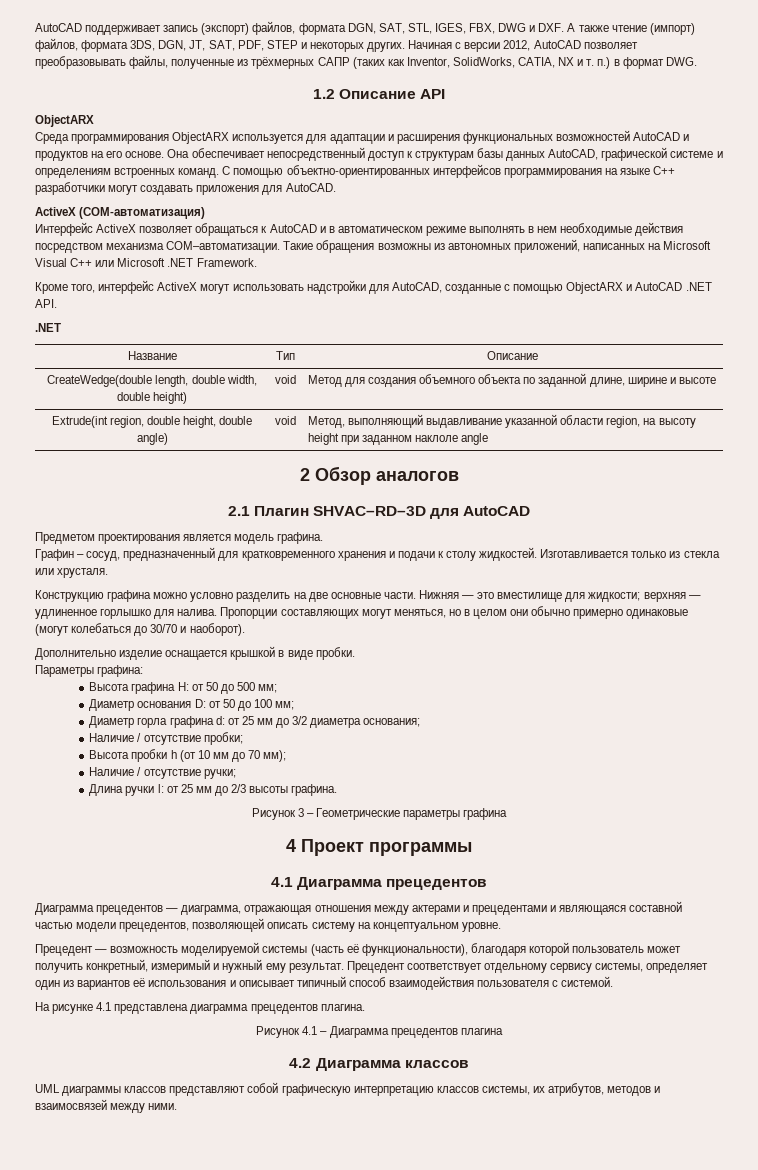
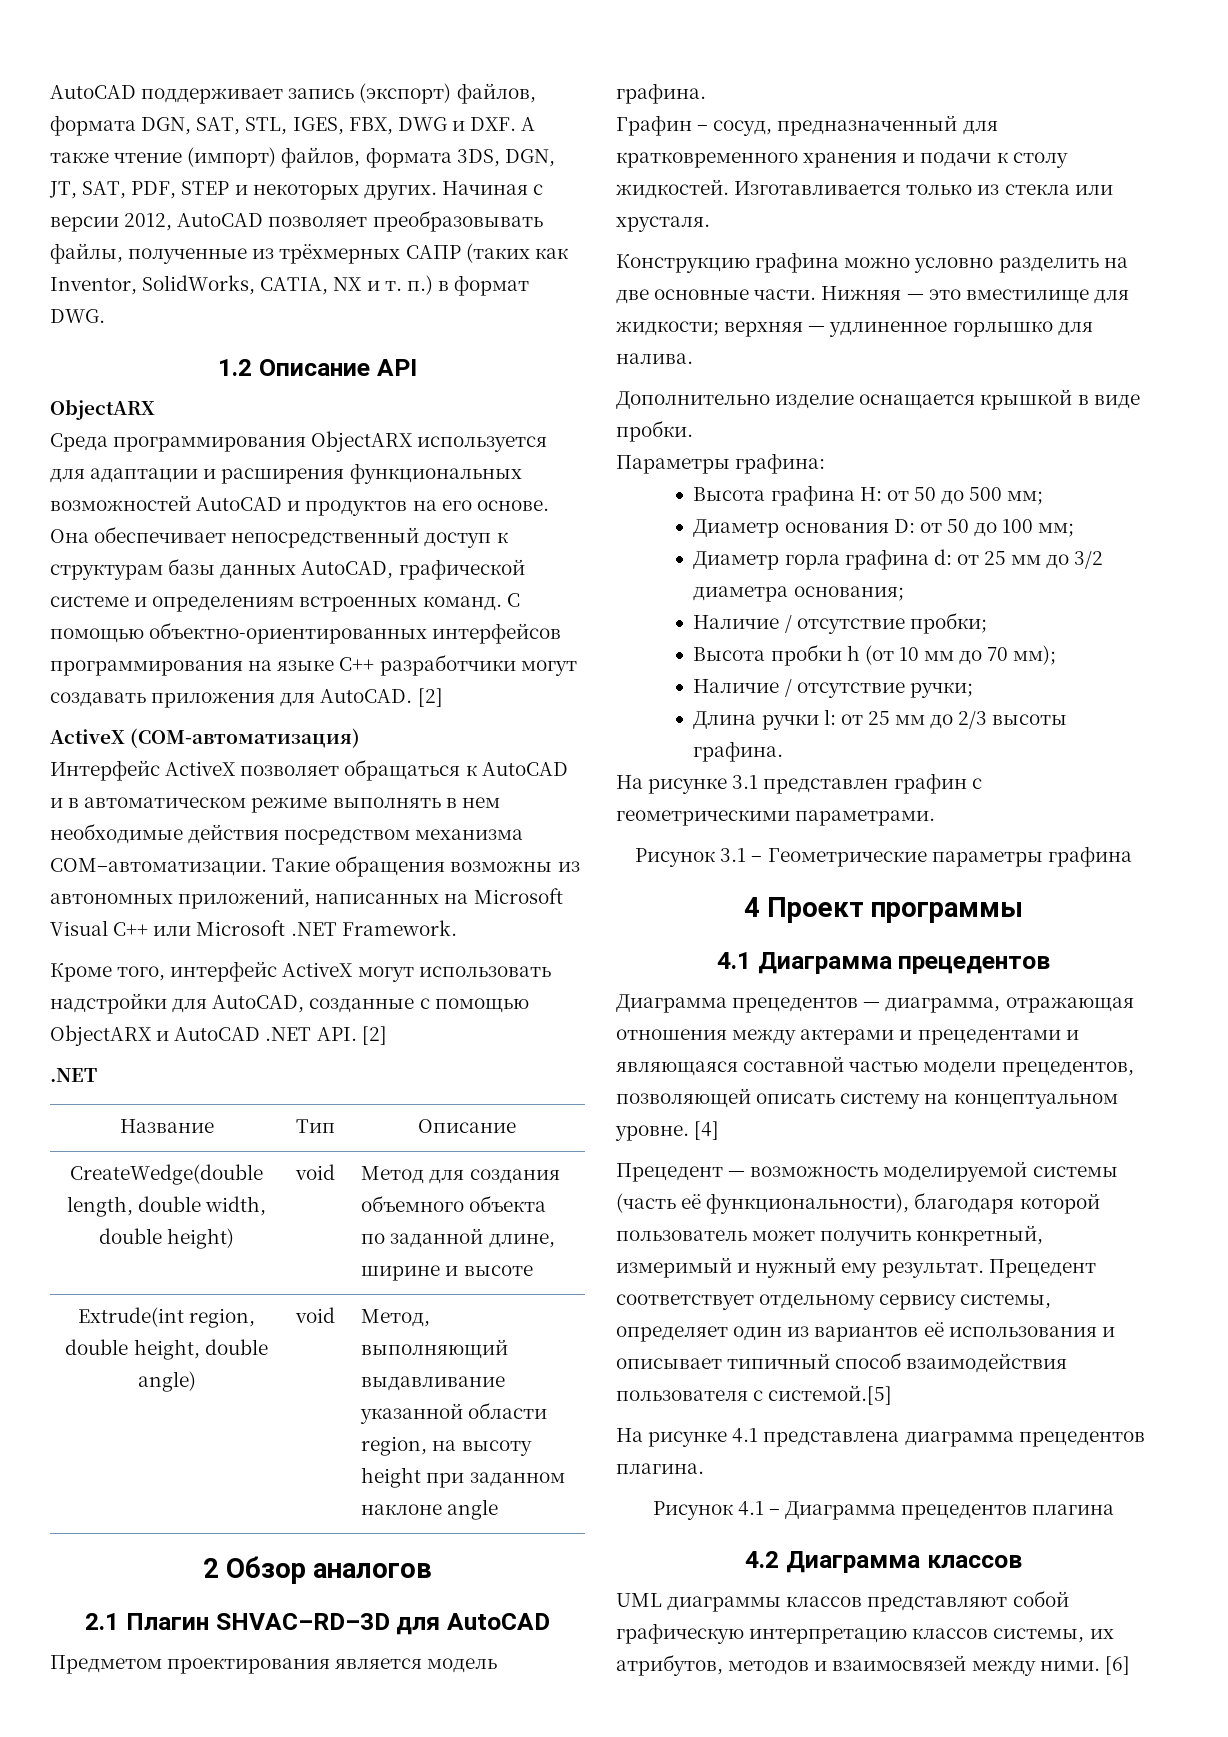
(336, 187) none -> [417,688,443,707] [2]
(57, 303) none -> [361,1026,387,1045] [2]
[415,435,459,442] наклоле -> [361,1504,443,1515] наклоне
[220,606,689,619] [35,623,245,636] Пропорции составляющих могут меняться, но в целом они обычно примерно одинаковые (могут колебаться до 30/70 и наоборот). -> (693, 358) none
[251,808,304,820] // Рисунок 3 -> [616,773,982,794] [616,810,936,826] [635,848,747,867] // На рисунке 3.1 представлен графин с геометрическими параметрами. // Рисунок 3.1
(501, 927) none -> [694,1121,720,1140] [4]
[561,976,614,987] системой. -> [768,1385,893,1405] системой.[5]
(178, 1106) none -> [1104,1656,1130,1675] [6]

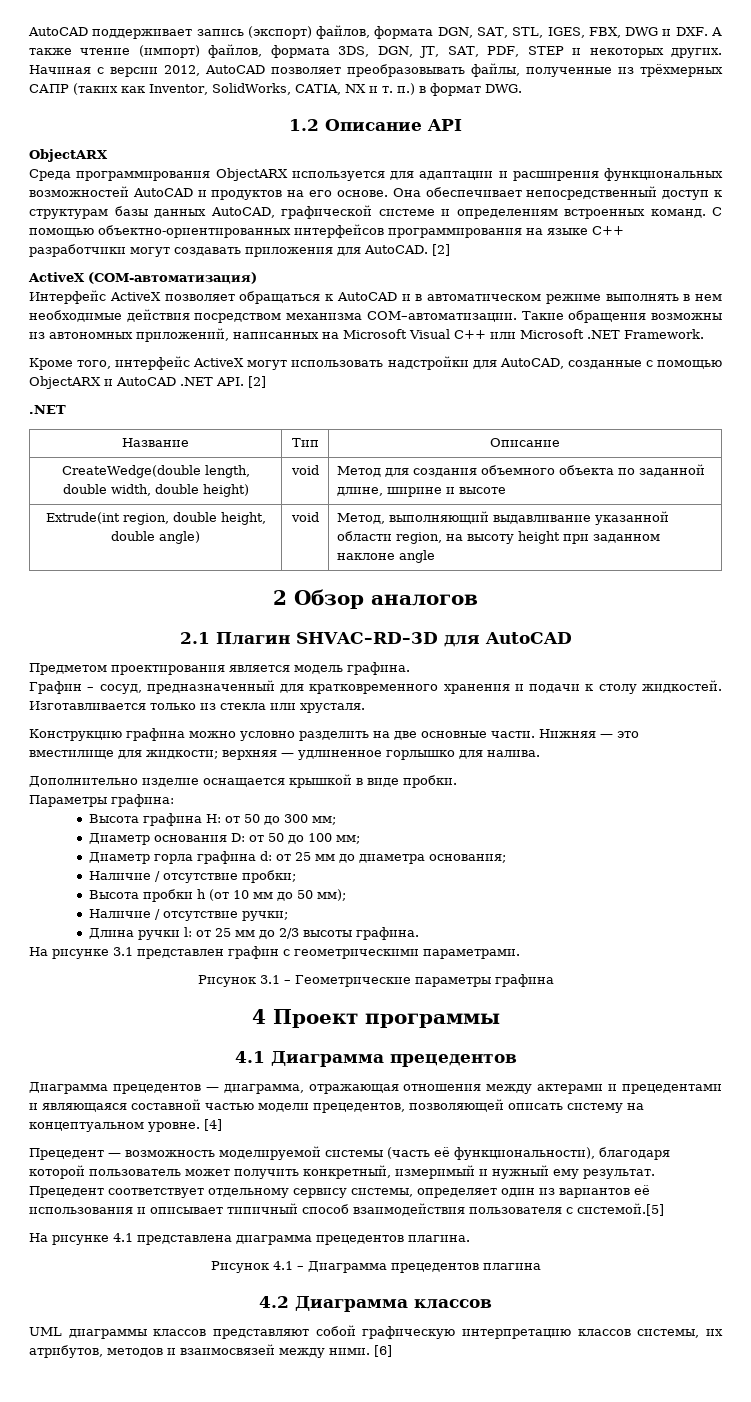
[969,487,1003,501] 500 -> [283,814,308,823] 300
[1074,551,1104,569] 3/2 -> (355, 858) none
[987,647,1009,661] 70 -> [296,890,313,899] 50

